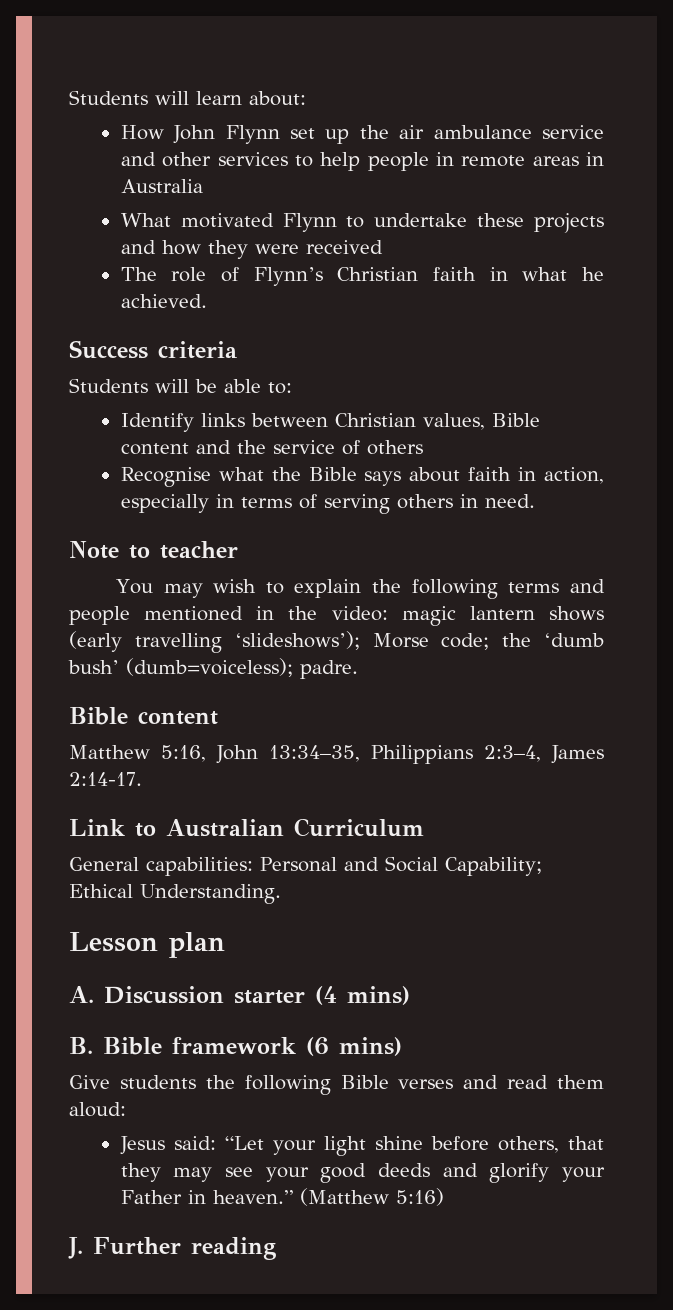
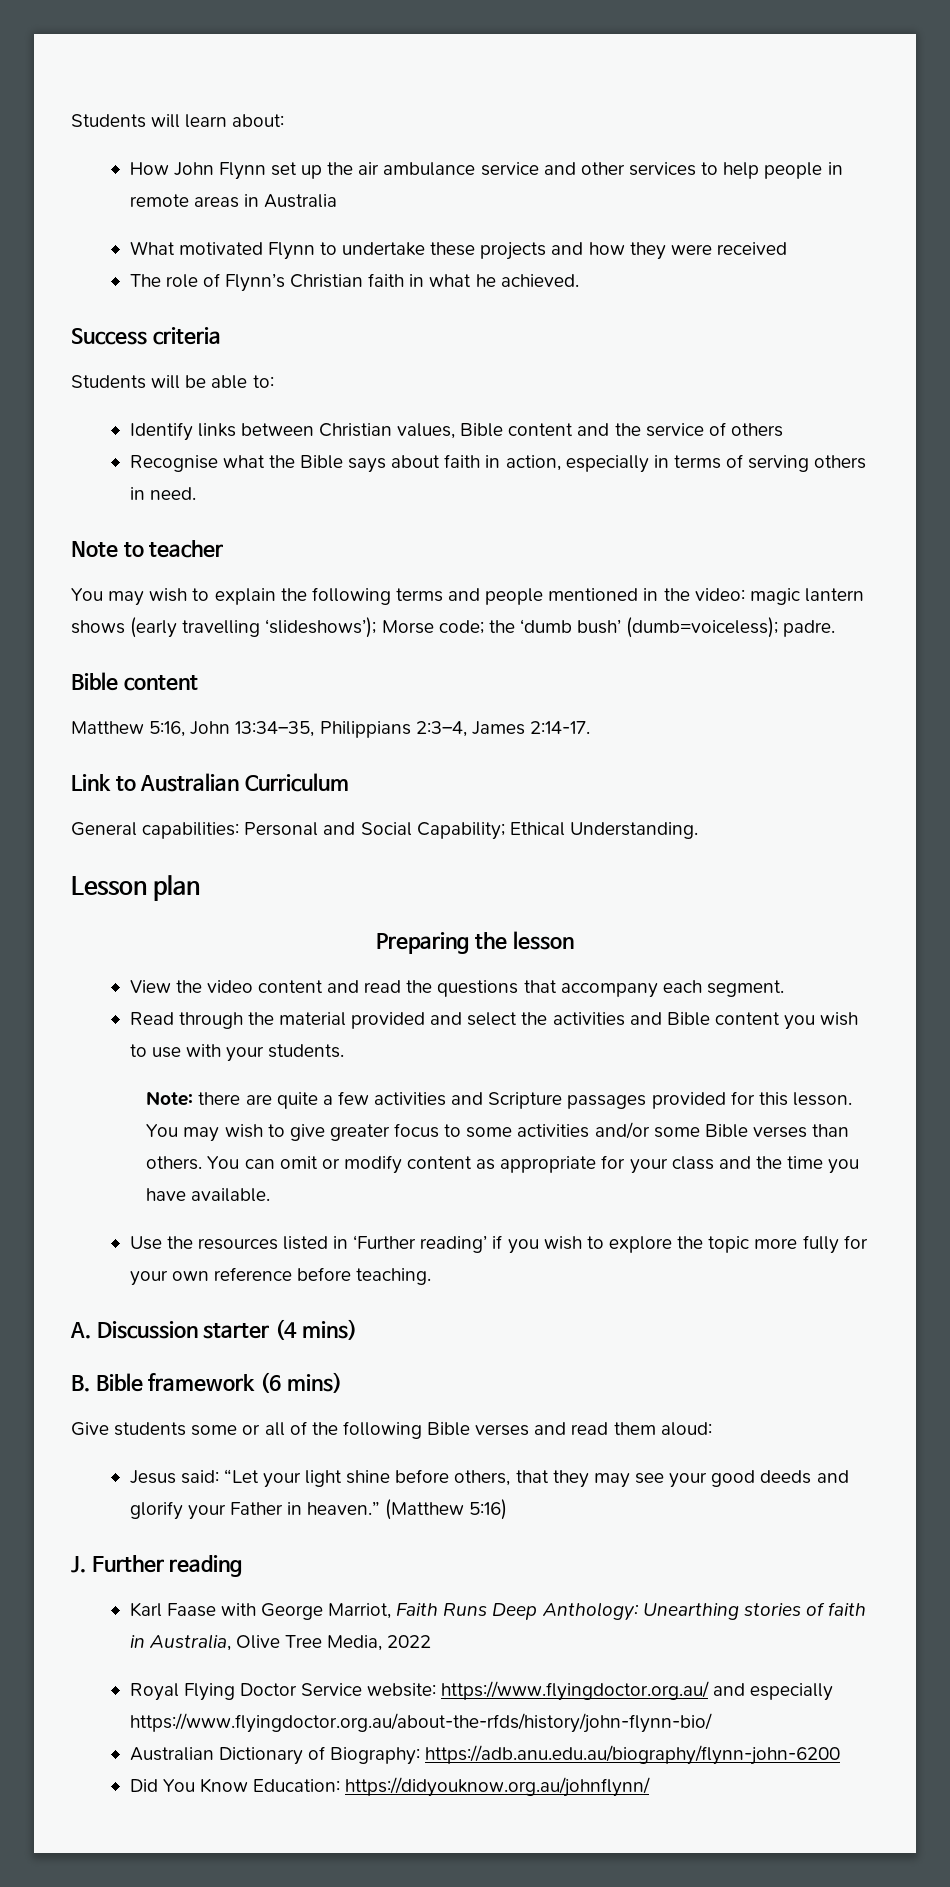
(225, 945) none -> [376,931,574,954] [129,980,784,998] [129,1012,859,1030] [129,1044,345,1062] [146,1091,852,1109] [146,1122,850,1142] [146,1155,860,1174] [146,1188,271,1202] [129,1235,868,1254] [129,1267,432,1286] // Preparing the lesson // View the video content and read the questions that accompany each segment. // Read through the material provided and select the activities and Bible content you wish to use with your students. // Note: there are quite a few activities and Scripture passages provided for this lesson. You may wish to give greater focus to some activities and/or some Bible verses than others. You can omit or modify content as appropriate for your class and the time you have available. // Use the resources listed in ‘Further reading’ if you wish to explore the topic more fully for your own reference before teaching.
(196, 1082) none -> [191,1421,307,1436] some or all of
(276, 1248) none -> [129,1602,867,1621] [129,1634,432,1651] [129,1681,834,1701] [129,1713,712,1733] [129,1745,841,1765] [129,1777,651,1797] // Karl Faase with George Marriot, Faith Runs Deep Anthology: Unearthing stories of faith in Australia, Olive Tree Media, 2022 // Royal Flying Doctor Service website: https://www.flyingdoctor.org.au/ and especially https://www.flyingdoctor.org.au/about-the-rfds/history/john-flynn-bio/ // Australian Dictionary of Biography: https://adb.anu.edu.au/biography/flynn-john-6200 // Did You Know Education: https://didyouknow.org.au/johnflynn/

